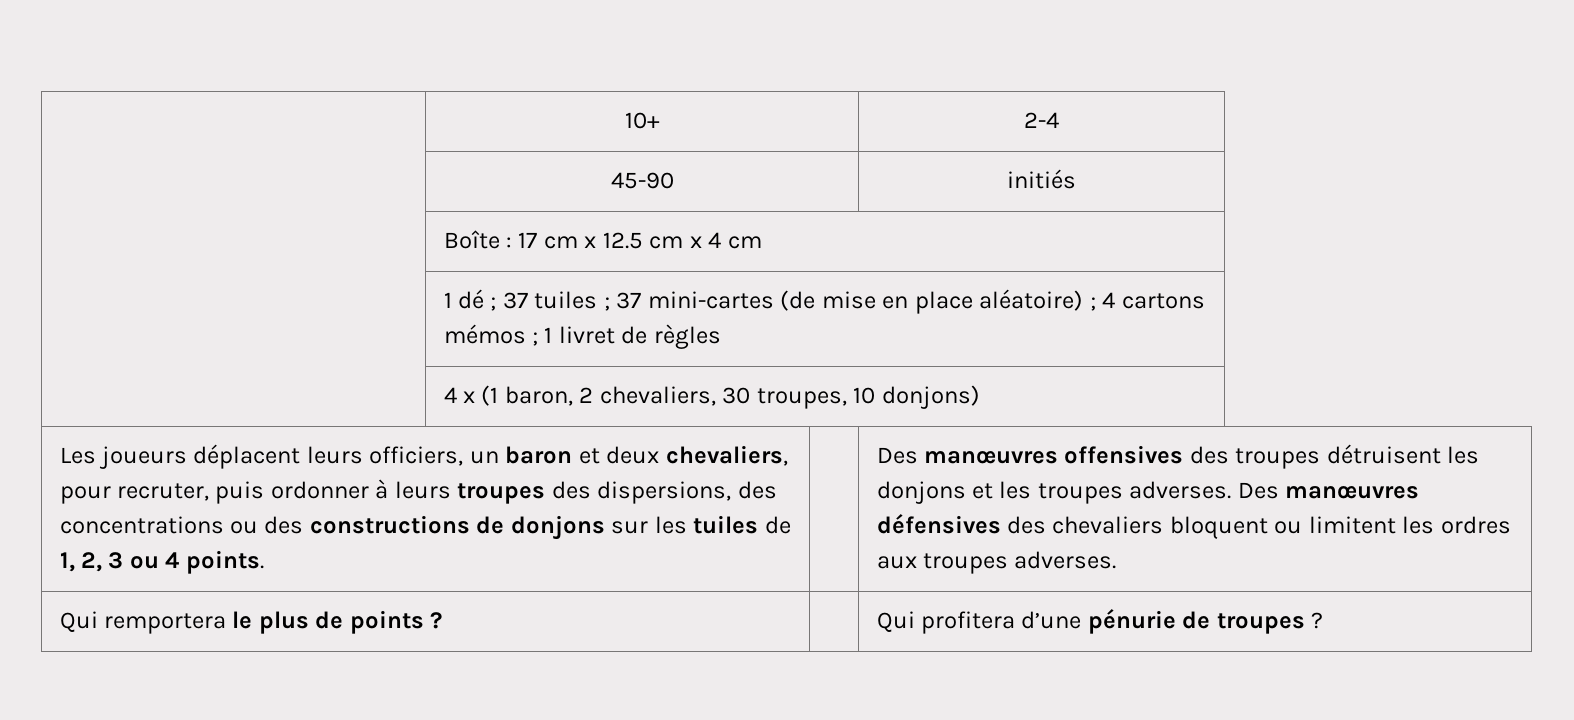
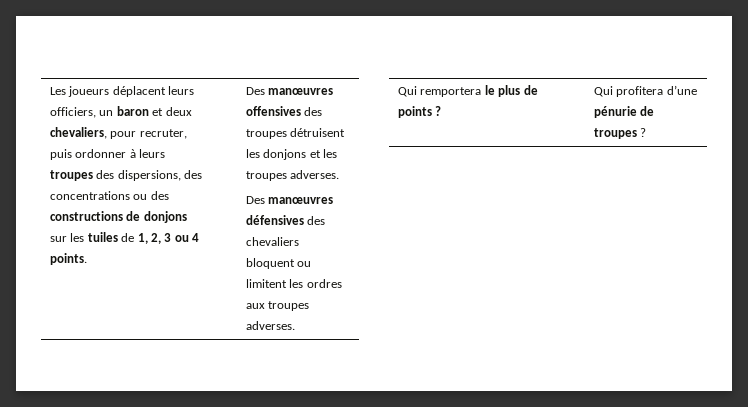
[624,112,660,129] [1024,112,1059,128] [610,172,674,189] [1007,169,1076,189] [443,230,762,249] [443,289,1205,314] [443,324,721,349] [443,385,980,409] | 10+ | 2-4 // | 45-90 | initiés // | Boîte : 17 cm x 12.5 cm x 4 cm // | 1 dé ; 37 tuiles ; 37 mini-cartes (de mise en place aléatoire) ; 4 cartons mémos ; 1 livret de règles // | 4 x (1 baron, 2 chevaliers, 30 troupes, 10 donjons) // -> (50, 91) none
(1232, 490) none -> (340, 174) //

